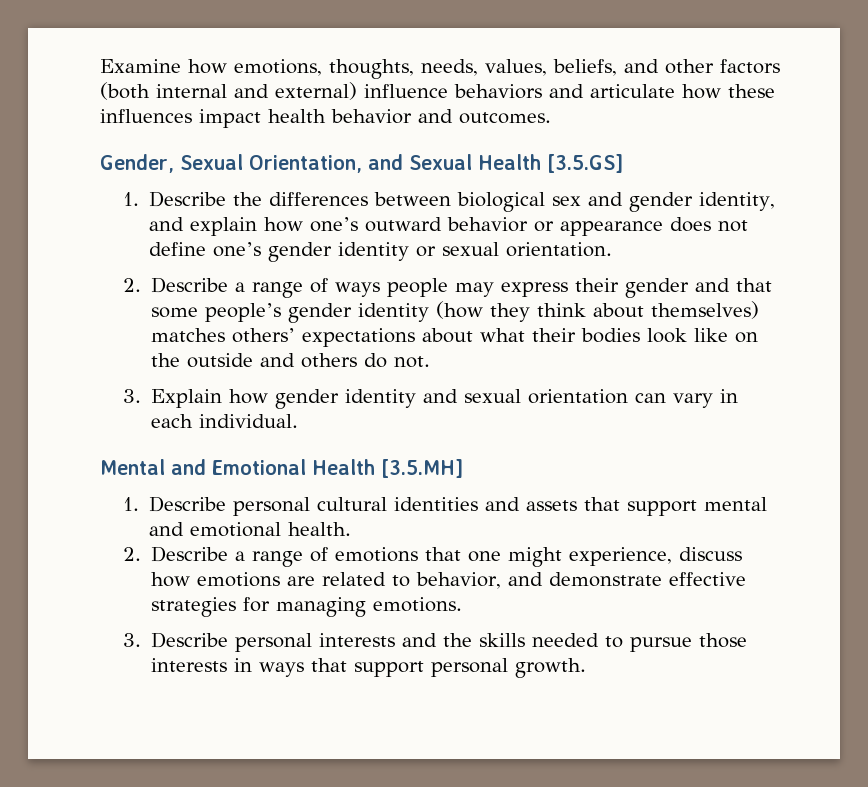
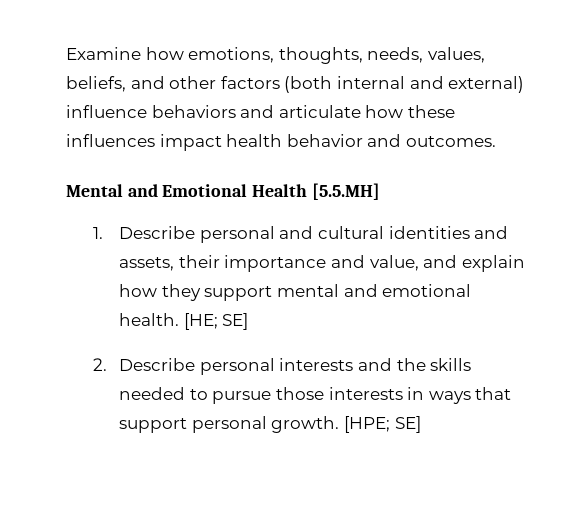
[100,154,623,173] [122,191,776,212] [149,217,749,236] [149,242,613,262] [122,277,773,298] [151,301,760,323] [151,328,759,347] [151,353,431,368] [122,389,739,409] [151,414,299,428] // Gender, Sexual Orientation, and Sexual Health [3.5.GS] // 1. Describe the differences between biological sex and gender identity, and explain how one’s outward behavior or appearance does not define one’s gender identity or sexual orientation. // 2. Describe a range of ways people may express their gender and that some people’s gender identity (how they think about themselves) matches others’ expectations about what their bodies look like on the outside and others do not. // 3. Explain how gender identity and sexual orientation can vary in each individual. -> (496, 141) none
[381,459,463,478] [3.5.MH] -> [311,183,380,200] [5.5.MH]
(311, 506) none -> [279,226,314,239] and
[526,497,621,511] assets that -> [119,255,525,272] [119,284,201,301] assets, their importance and value, and explain how they
[122,546,743,567] [151,572,747,589] [151,597,463,617] [122,633,141,647] // 2. Describe a range of emotions that one might experience, discuss how emotions are related to behavior, and demonstrate effective strategies for managing emotions. // 3. -> [183,313,249,330] [92,358,107,371] [HE; SE] // 2.
(587, 668) none -> [343,416,421,433] [HPE; SE]

